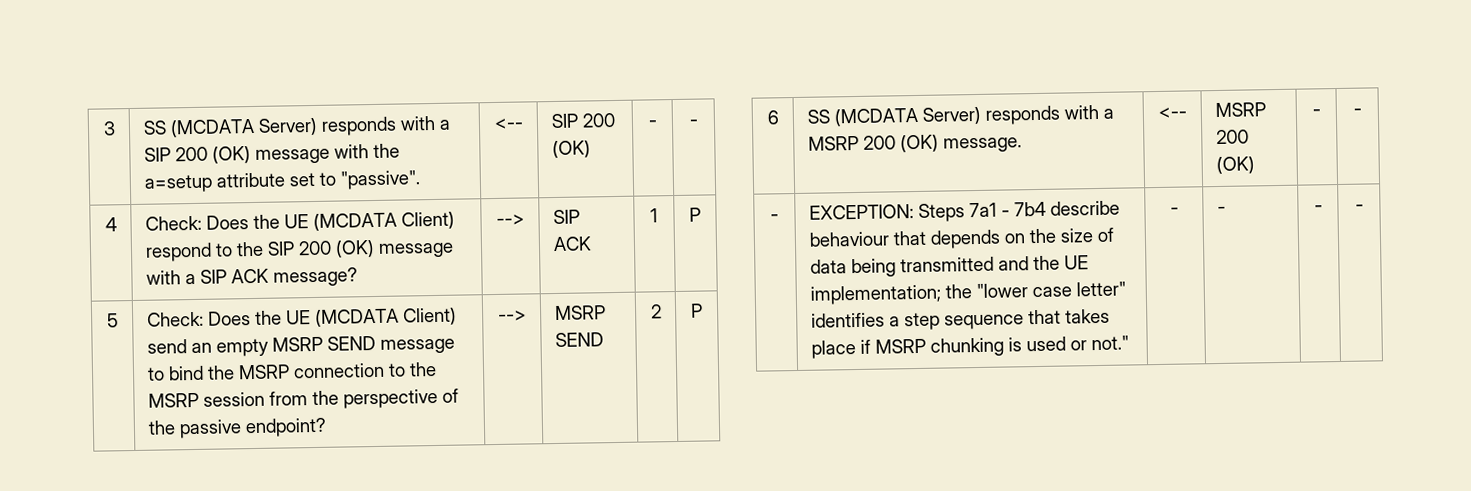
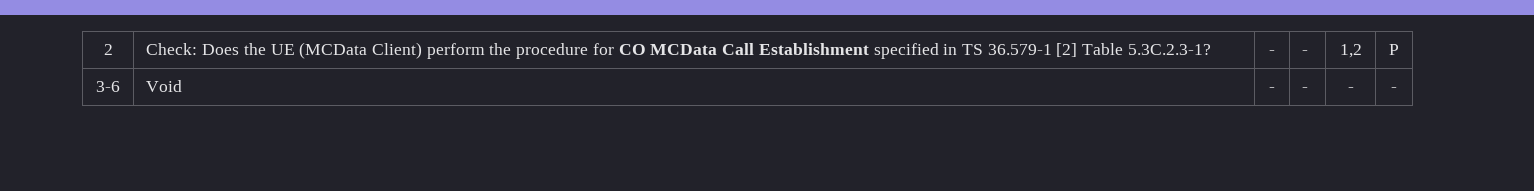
[102,121,116,136] [142,115,451,138] [143,143,400,164] [143,170,421,193] [493,118,524,129] [550,112,616,129] [551,140,591,159] [647,120,658,127] [688,119,699,126] [104,217,117,232] [144,211,455,232] [144,239,454,262] [145,267,358,287] [495,214,525,225] [552,209,580,225] [552,236,592,252] [650,208,658,223] [689,207,701,222] [106,313,119,328] [146,307,457,327] [146,335,455,357] [146,361,437,381] [147,388,459,409] [147,417,327,439] [497,310,527,321] [553,305,606,321] [554,332,604,348] [649,304,662,319] [690,303,703,318] [766,110,779,125] [806,104,1114,127] [807,134,1022,153] [1157,107,1187,118] [1214,102,1266,118] [1215,129,1249,145] [1215,156,1255,175] [1311,109,1321,116] [1352,108,1362,115] [770,214,779,221] [808,200,1120,222] [808,227,1114,249] [809,255,1089,278] [809,281,1126,305] [810,308,1110,331] [810,335,1129,359] 3 | SS (MCDATA Server) responds with a SIP 200 (OK) message with the a=setup attribute set to "passive". | <-- | SIP 200 (OK) | - | - // 4 | Check: Does the UE (MCDATA Client) respond to the SIP 200 (OK) message with a SIP ACK message? | --> | SIP ACK | 1 | P // 5 | Check: Does the UE (MCDATA Client) send an empty MSRP SEND message to bind the MSRP connection to the MSRP session from the perspective of the passive endpoint? | --> | MSRP SEND | 2 | P // 6 | SS (MCDATA Server) responds with a MSRP 200 (OK) message. | <-- | MSRP 200 (OK) | - | - // - | EXCEPTION: Steps 7a1 - 7b4 describe behaviour that depends on the size of data being transmitted and the UE implementation; the "lower case letter" identifies a step sequence that takes place if MSRP chunking is used or not." -> [103,44,113,55] [146,42,1211,59] [1269,50,1275,55] [1302,50,1309,55] [1339,44,1362,58] [1389,44,1399,55] [96,81,120,92] [146,80,183,92] 2 | Check: Does the UE (MCData Client) perform the procedure for CO MCData Call Establishment specified in TS 36.579-1 [2] Table 5.3C.2.3-1? | - | - | 1,2 | P // 3-6 | Void

